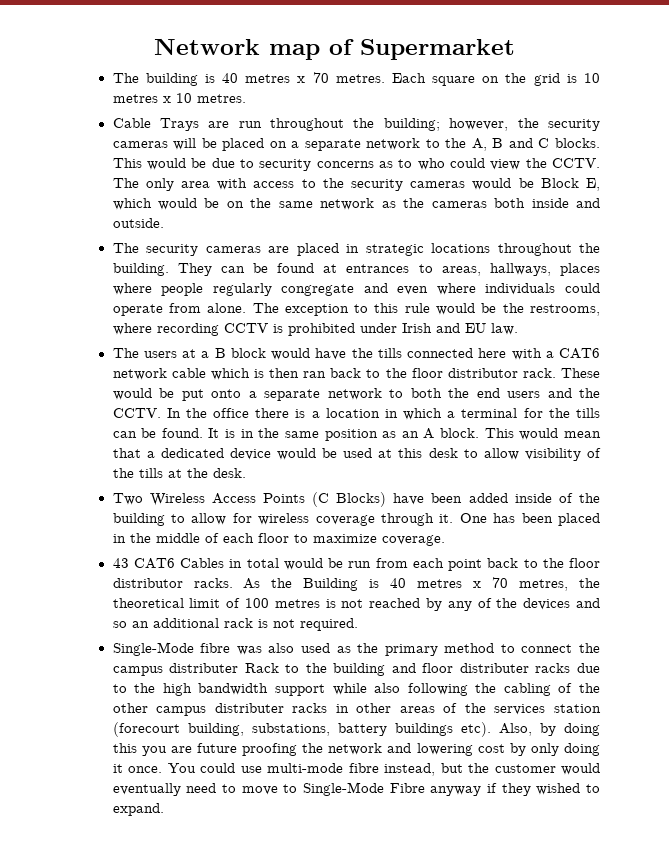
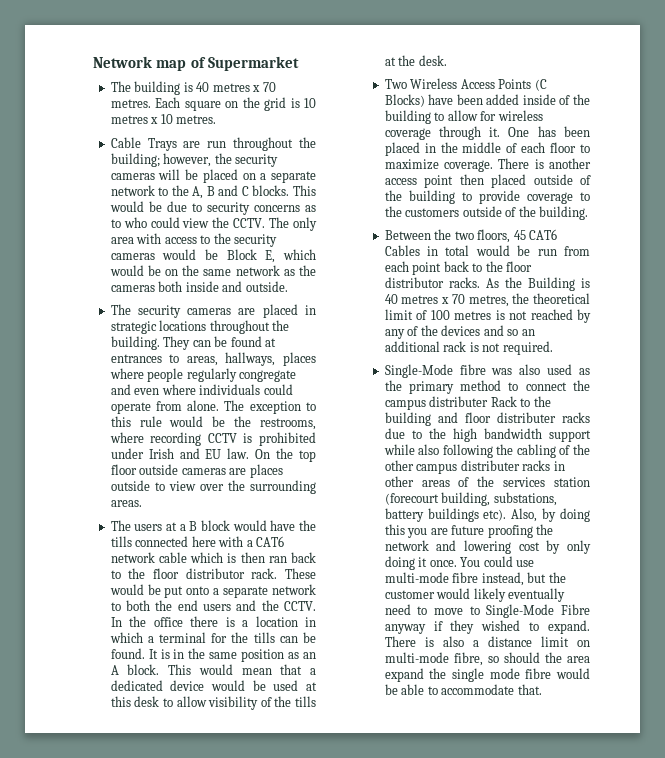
(518, 329) none -> [255,448,316,462] [110,464,283,478] [110,480,316,494] [110,500,142,507] On the top floor outside cameras are places outside to view over the surrounding areas.
[112,558,129,568] // 43 -> [498,158,591,169] [384,174,591,188] [384,190,590,204] [384,206,589,220] [384,229,526,243] There is another access point then placed outside of the building to provide coverage to the customers outside of the building. // Between the two floors, 45
(600, 769) none -> [473,588,506,602] likely
(164, 809) none -> [384,636,590,647] [384,652,590,666] [384,668,590,682] [384,684,542,695] There is also a distance limit on multi-mode fibre, so should the area expand the single mode fibre would be able to accommodate that.

